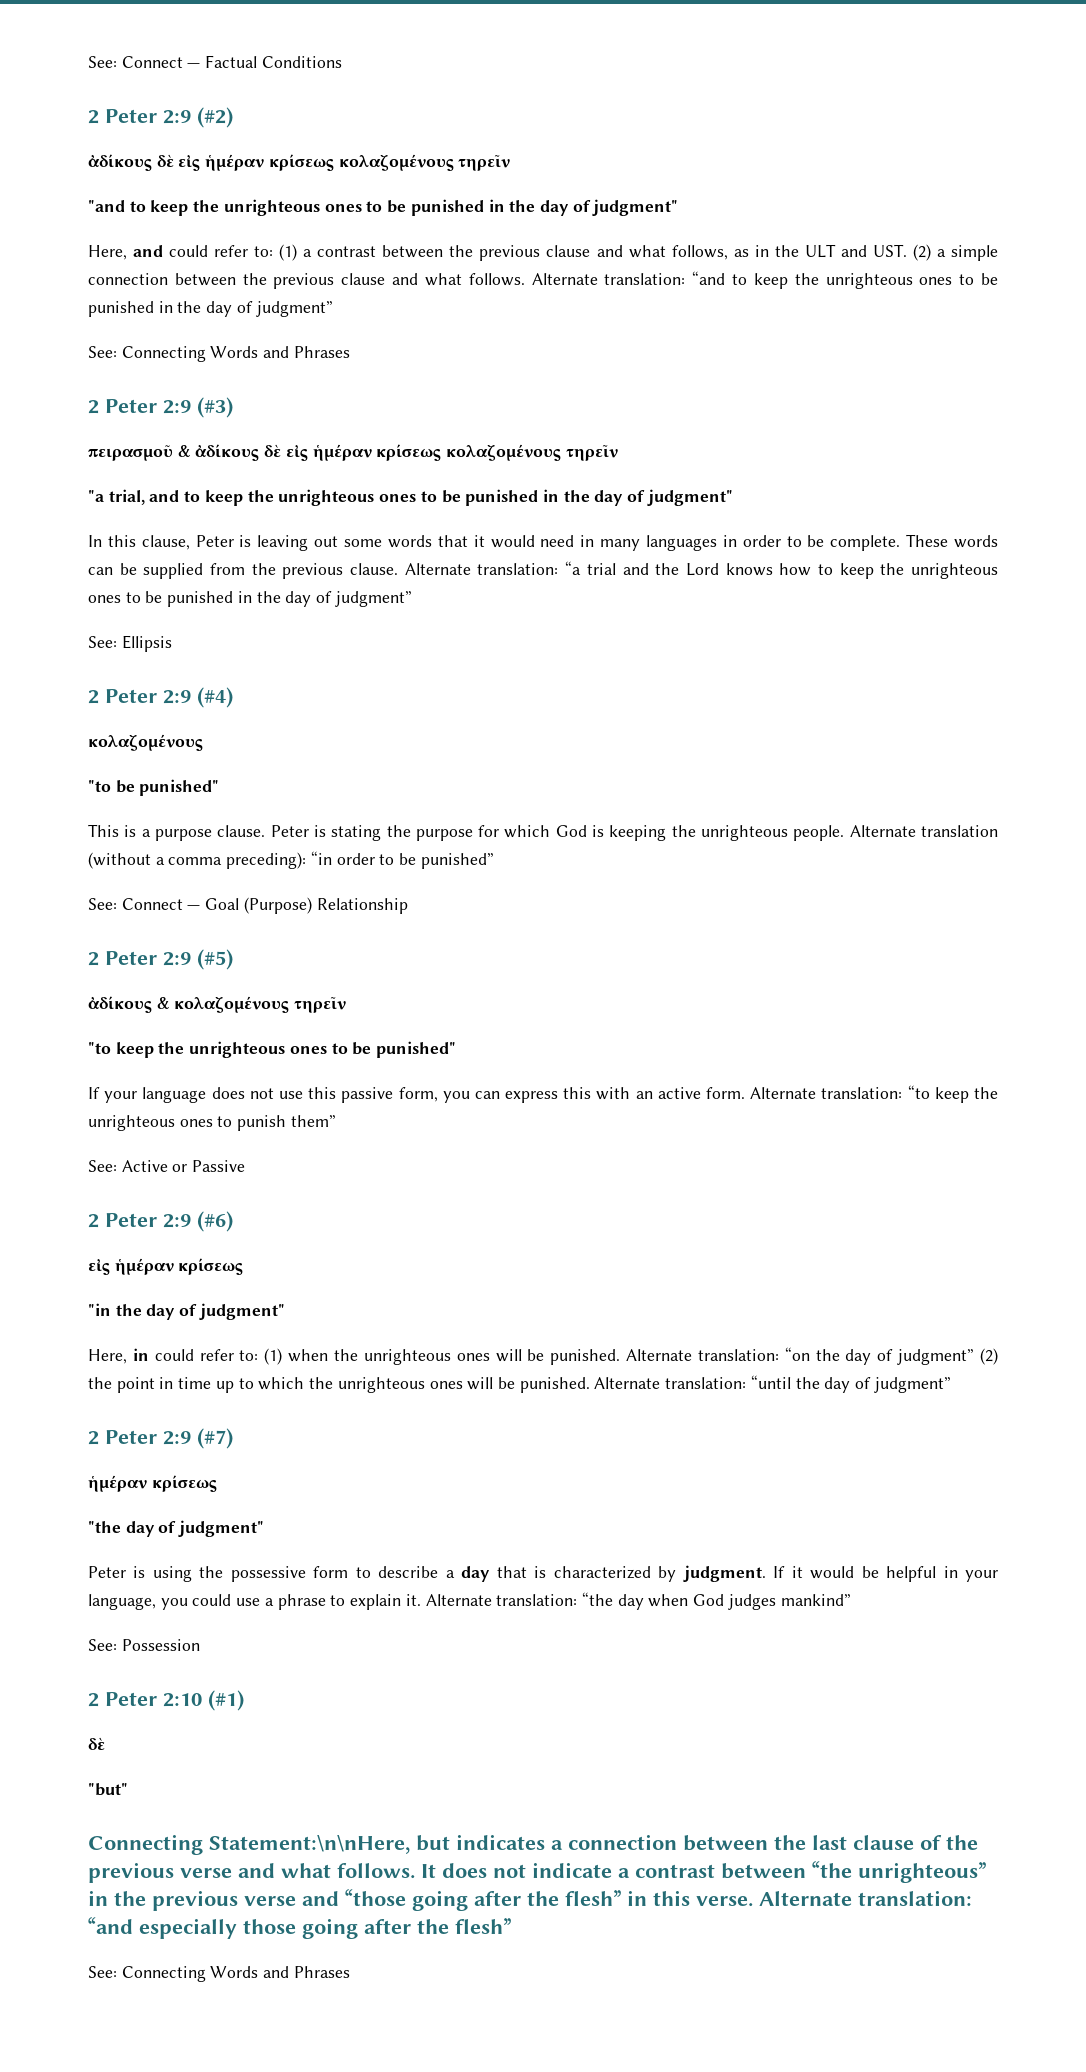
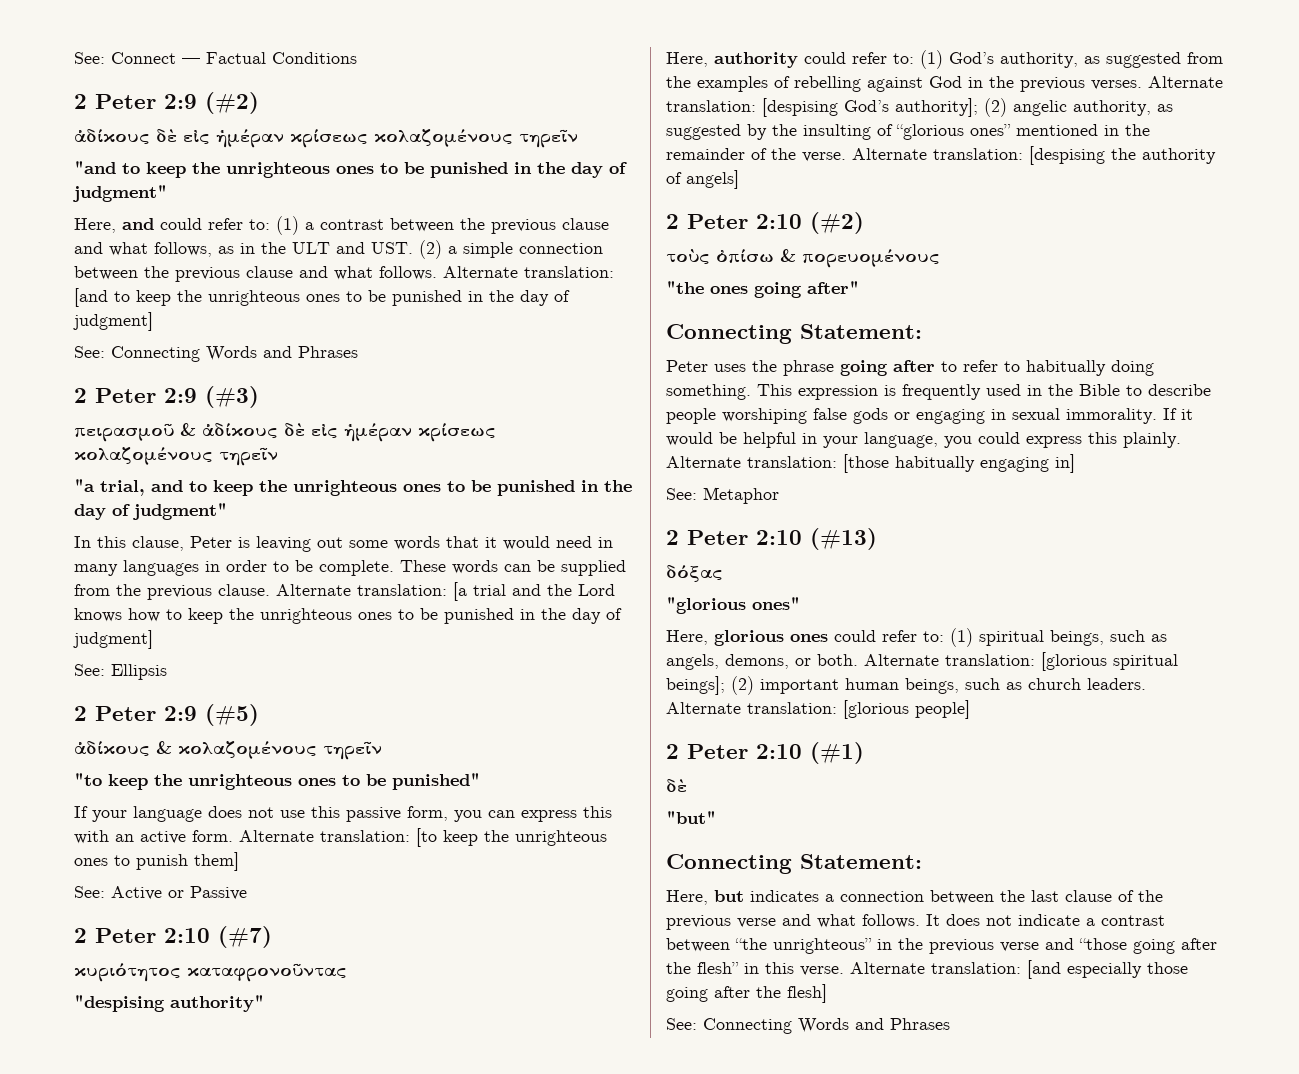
[692,271,726,285] “and -> [74,288,108,307] [and
[255,301,333,317] judgment” -> [73,312,153,331] judgment]
[565,561,582,575] “a -> [453,582,467,601] [a
[334,591,412,607] judgment” -> [73,630,153,649] judgment]
[88,687,233,708] [88,734,203,751] [88,779,220,796] [88,824,998,841] [88,851,494,869] [88,897,408,914] // 2 Peter 2:9 (#4) // κολαζομένους // "to be punished" // This is a purpose clause. Peter is stating the purpose for which God is keeping the unrighteous people. Alternate translation (without a comma preceding): “in order to be punished” // See: Connect — Goal (Purpose) Relationship -> (167, 672) none
[907,1085,930,1099] “to -> [416,828,437,847] [to
[290,1115,336,1127] them” -> [194,852,239,871] them]
[163,1211,233,1232] [88,1258,244,1275] [88,1303,285,1320] [88,1347,999,1365] [88,1375,951,1393] [88,1428,233,1449] [88,1475,217,1492] [88,1520,265,1537] [88,1565,766,1582] 2:9 (#6) // εἰς ἡμέραν κρίσεως // "in the day of judgment" // Here, in could refer to: (1) when the unrighteous ones will be punished. Alternate translation: “on the day of judgment” (2) the point in time up to which the unrighteous ones will be punished. Alternate translation: “until the day of judgment” // 2 Peter 2:9 (#7) // ἡμέραν κρίσεως // "the day of judgment" // Peter is using the possessive form to describe a day that is characterized by judgment. -> [164,926,272,948] [74,963,347,982] [74,995,264,1012] [666,50,1223,69] [666,76,1223,92] [666,98,1173,117] [666,124,1150,140] [666,146,1216,165] [666,170,739,189] [666,212,864,234] [666,249,940,268] [666,281,859,298] [666,324,922,344] [666,360,1154,376] [666,384,1211,400] [666,408,1157,424] 2:10 (#7) // κυριότητος καταφρονοῦντας // "despising authority" // Here, authority could refer to: (1) God’s authority, as suggested from the examples of rebelling against God in the previous verses. Alternate translation: [despising God’s authority]; (2) angelic authority, as suggested by the insulting of “glorious ones” mentioned in the remainder of the verse. Alternate translation: [despising the authority of angels] // 2 Peter 2:10 (#2) // τοὺς ὀπίσω & πορευομένους // "the ones going after" // Connecting Statement: // Peter uses the phrase going after to refer to habitually doing something. This expression is frequently used in the Bible to describe people worshiping false gods or engaging in sexual immorality.
[236,1592,851,1610] [88,1639,200,1651] use a phrase to explain it. Alternate translation: “the day when God judges mankind” // See: Possession -> [1026,432,1181,448] [666,454,1075,473] [666,487,779,504] [666,528,877,550] [666,565,723,582] [666,597,800,614] [666,628,1167,647] [666,652,1178,671] [666,676,1146,695] [666,700,970,719] express this plainly. Alternate translation: [those habitually engaging in] // See: Metaphor // 2 Peter 2:10 (#13) // δόξας // "glorious ones" // Here, glorious ones could refer to: (1) spiritual beings, such as angels, demons, or both. Alternate translation: [glorious spiritual beings]; (2) important human beings, such as church leaders. Alternate translation: [glorious people]
[209,1835,410,1854] Statement:\n\nHere, -> [800,854,922,869] [666,890,708,905] Statement: // Here,
[88,1917,133,1934] “and -> [1027,960,1061,979] [and
[455,1918,511,1934] flesh” -> [787,984,827,1003] flesh]

